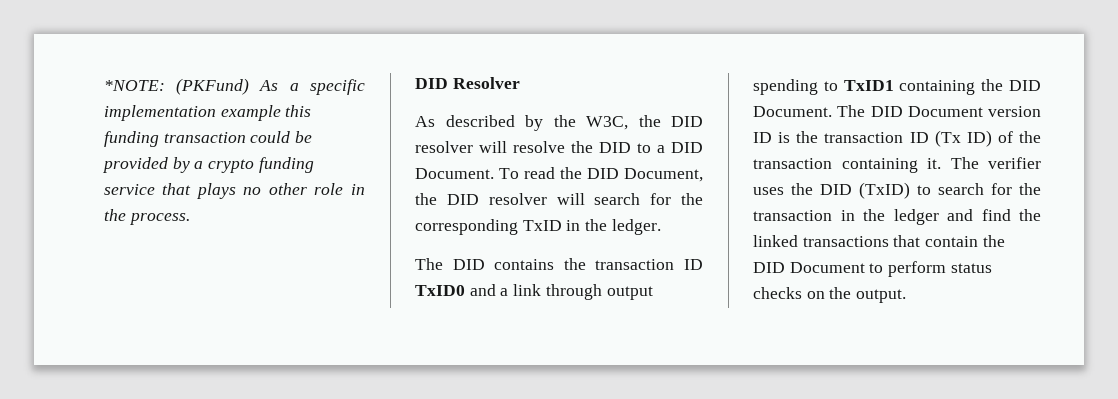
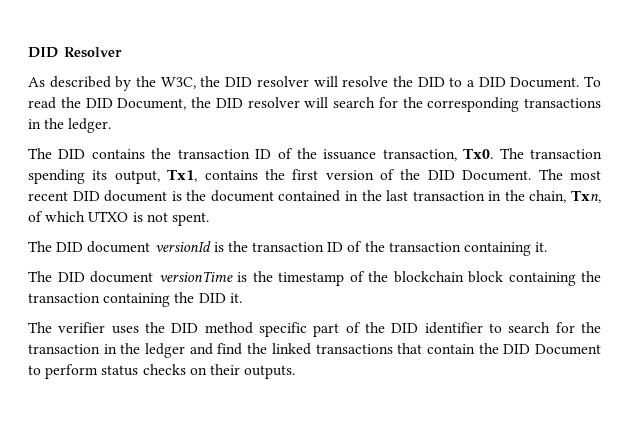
[103,78,365,95] [103,105,312,121] [103,131,313,147] [101,157,314,173] [103,183,365,199] [103,209,190,225] *NOTE: (PKFund) As a specific implementation example this funding transaction could be provided by a crypto funding service that plays no other role in the process. // -> (28, 52) none
[522,220,562,231] TxID -> [524,98,601,108] transactions
[415,284,653,300] [753,79,1041,95] [753,105,1041,117] [753,132,772,143] TxID0 and a link through output spending to TxID1 containing the DID Document. The DID Document version ID -> [277,148,603,161] [28,169,601,184] [28,190,601,203] [28,211,209,226] [28,241,211,253] of the issuance transaction, Tx0. The transaction spending its output, Tx1, contains the first version of the DID Document. The most recent DID document is the document contained in the last transaction in the chain, Txn, of which UTXO is not spent. // The DID document versionId
[934,130,992,147] (Tx ID) -> (344, 247) none
(941, 163) none -> [28,271,601,286] [28,292,242,307] // The DID document versionTime is the timestamp of the blockchain block containing the transaction containing the DID it. //
[859,182,910,199] (TxID) -> [204,322,483,337] method specific part of the DID identifier
[829,287,907,303] the output. -> [209,364,296,379] their outputs.

